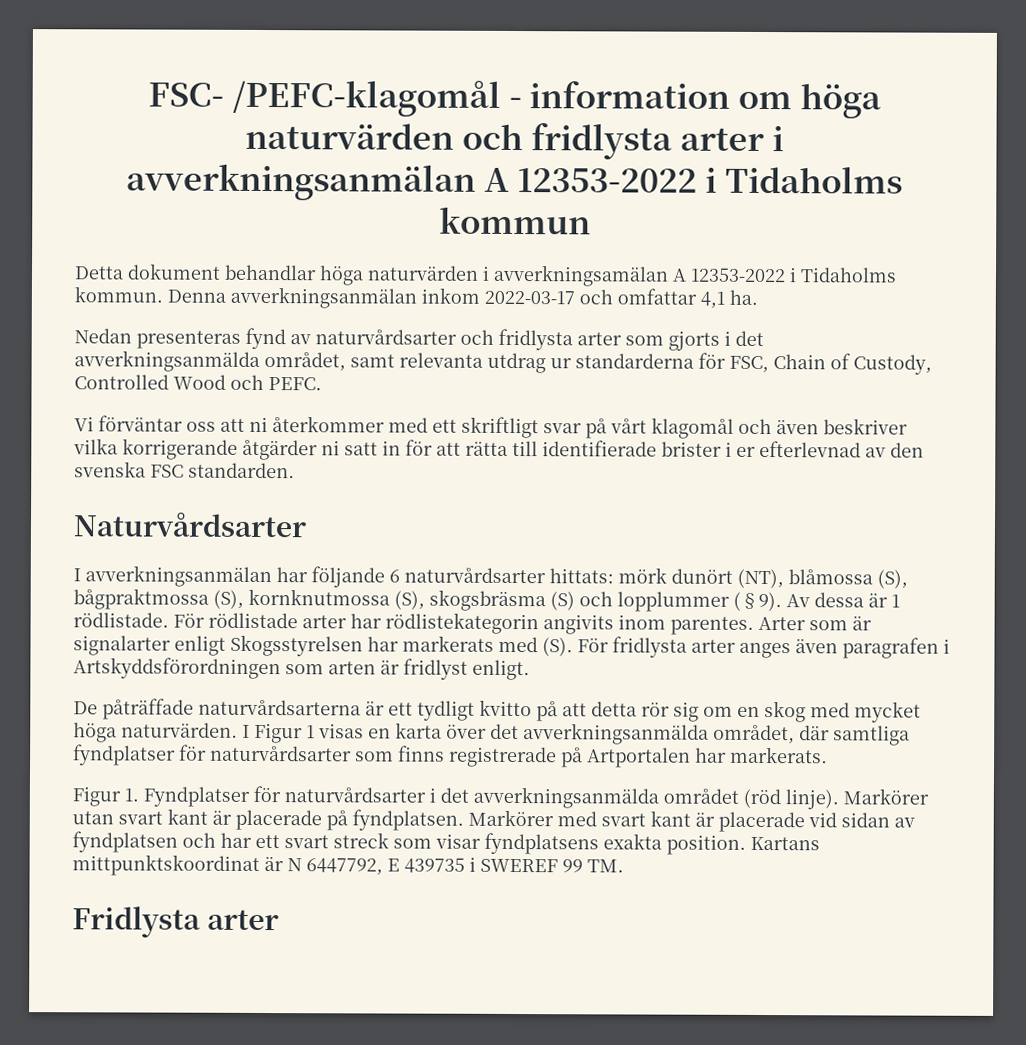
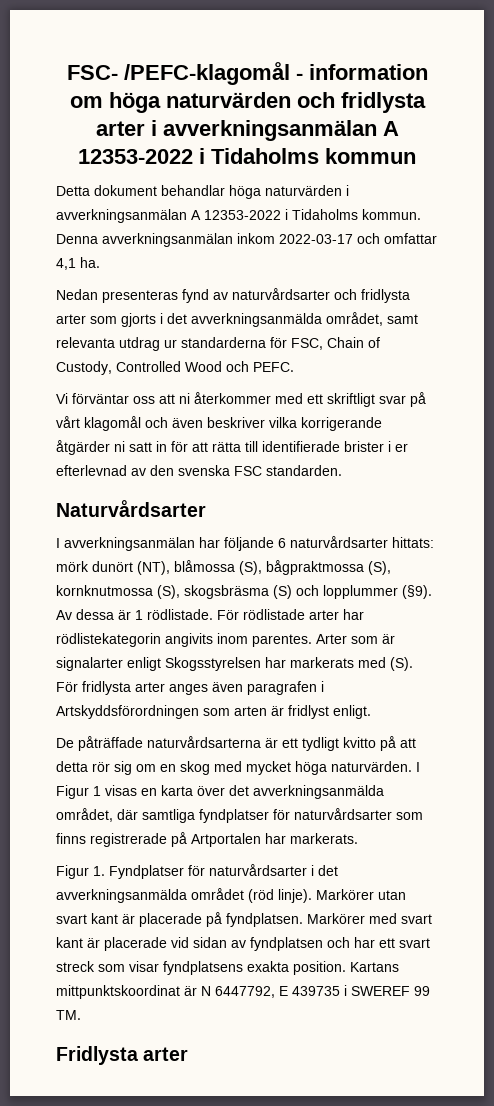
[493,264,669,287] avverkningsamälan -> [56,209,187,223] avverkningsanmälan

